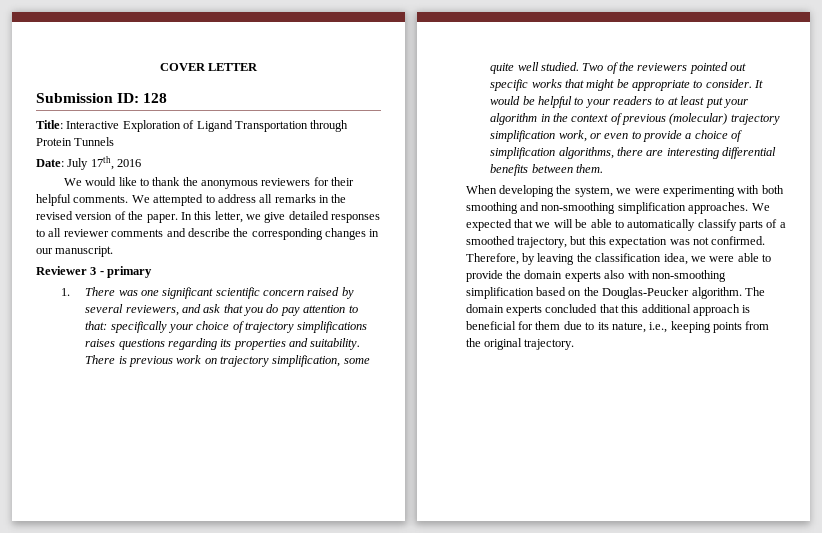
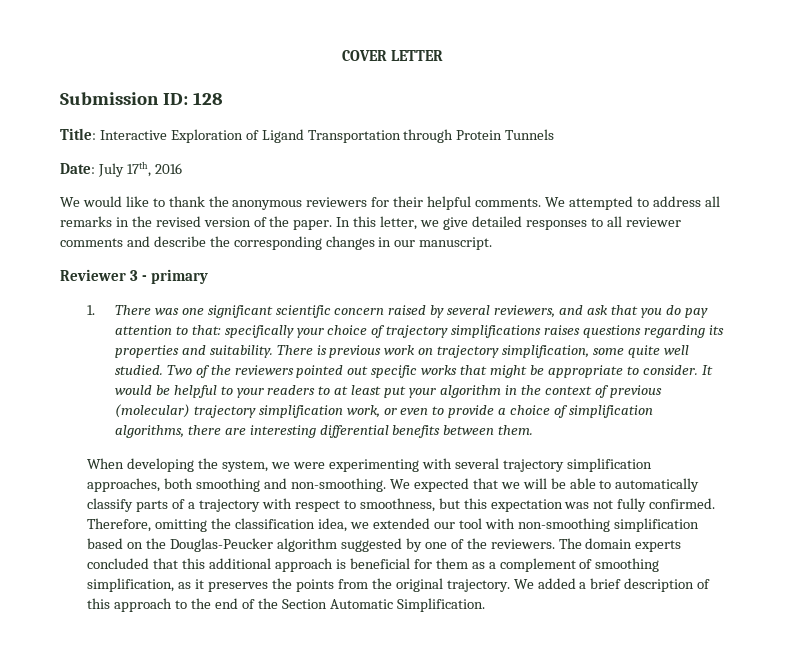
[761,185,784,194] [465,202,749,214] both smoothing and non-smoothing simplification approaches. -> [454,458,652,472] [87,478,387,492] several trajectory simplification approaches, both smoothing and non-smoothing.
[465,236,567,248] smoothed trajectory, -> [199,498,435,512] trajectory with respect to smoothness,
(709, 241) none -> [617,498,647,512] fully
[521,253,575,265] by leaving -> [155,519,208,532] omitting
[709,253,771,262] [465,270,625,282] were able to provide the domain experts also -> [372,518,482,529] extended our tool
[691,287,742,299] algorithm. -> [277,538,555,552] algorithm suggested by one of the reviewers.
[563,321,711,333] due to its nature, i.e., keeping -> [471,558,660,572] [87,578,293,592] as a complement of smoothing simplification, as it preserves the
(575, 344) none -> [513,578,711,592] [87,598,485,612] We added a brief description of this approach to the end of the Section Automatic Simplification.

